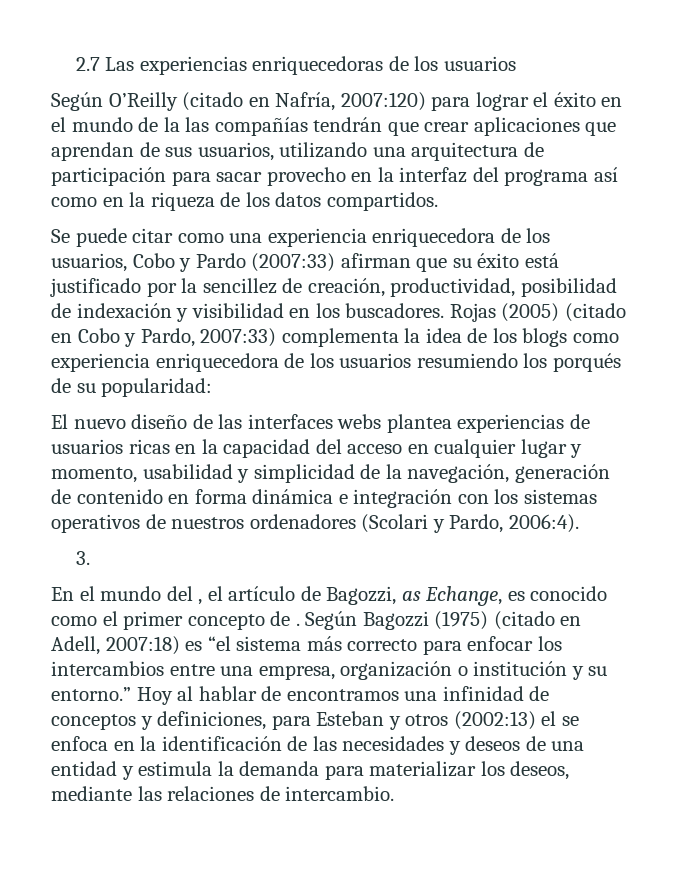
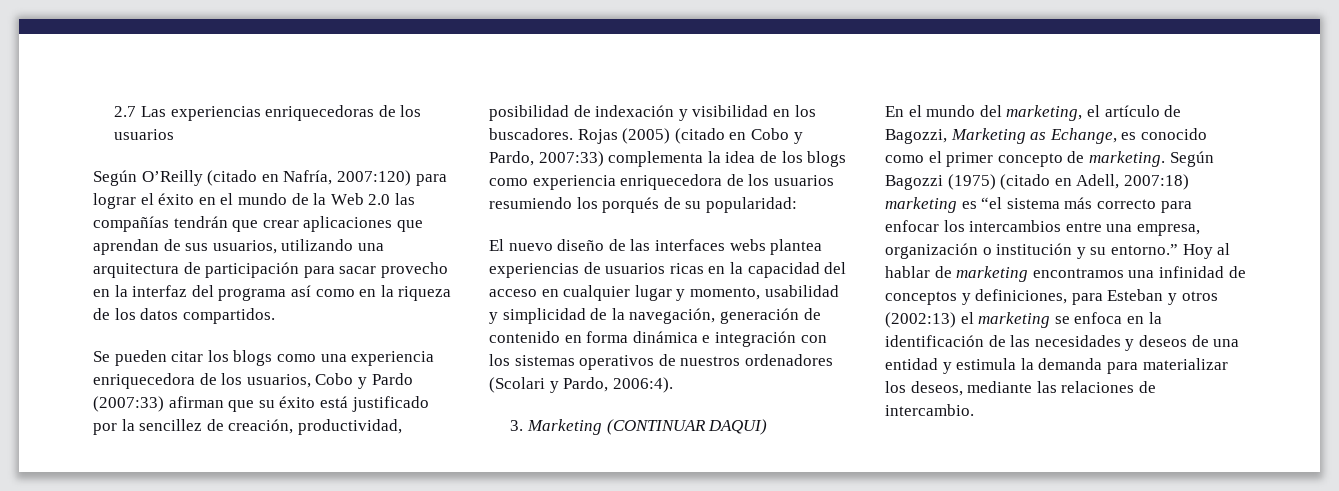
(180, 124) none -> [330,193,391,205] Web 2.0
[75,228,174,247] puede citar -> [114,350,273,366] pueden citar los blogs
(90, 558) none -> [527,419,768,435] Marketing (CONTINUAR DAQUI)
[198,599,203,605] , -> [1006,105,1083,121] marketing,
(397, 595) none -> [950,128,1026,144] Marketing
[295,623,300,626] . -> [1088,151,1165,167] marketing.
(180, 645) none -> [885,197,957,213] marketing
(282, 693) none -> [956,266,1029,282] marketing
(557, 718) none -> [978,312,1051,328] marketing

